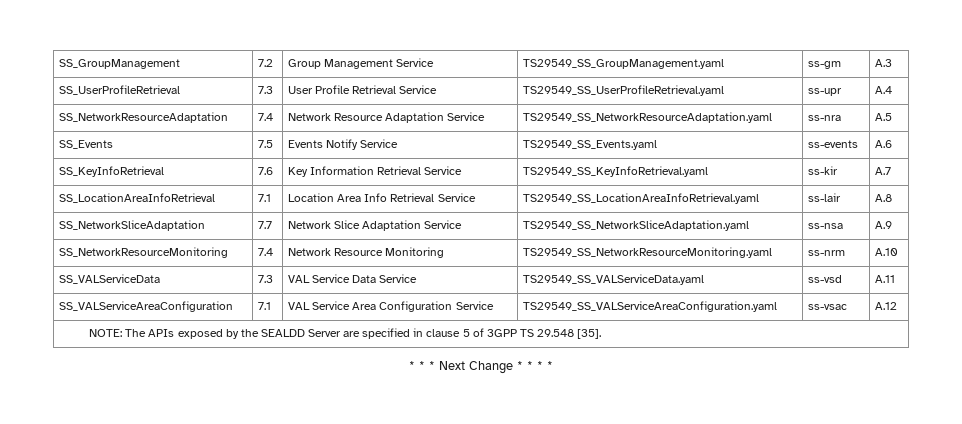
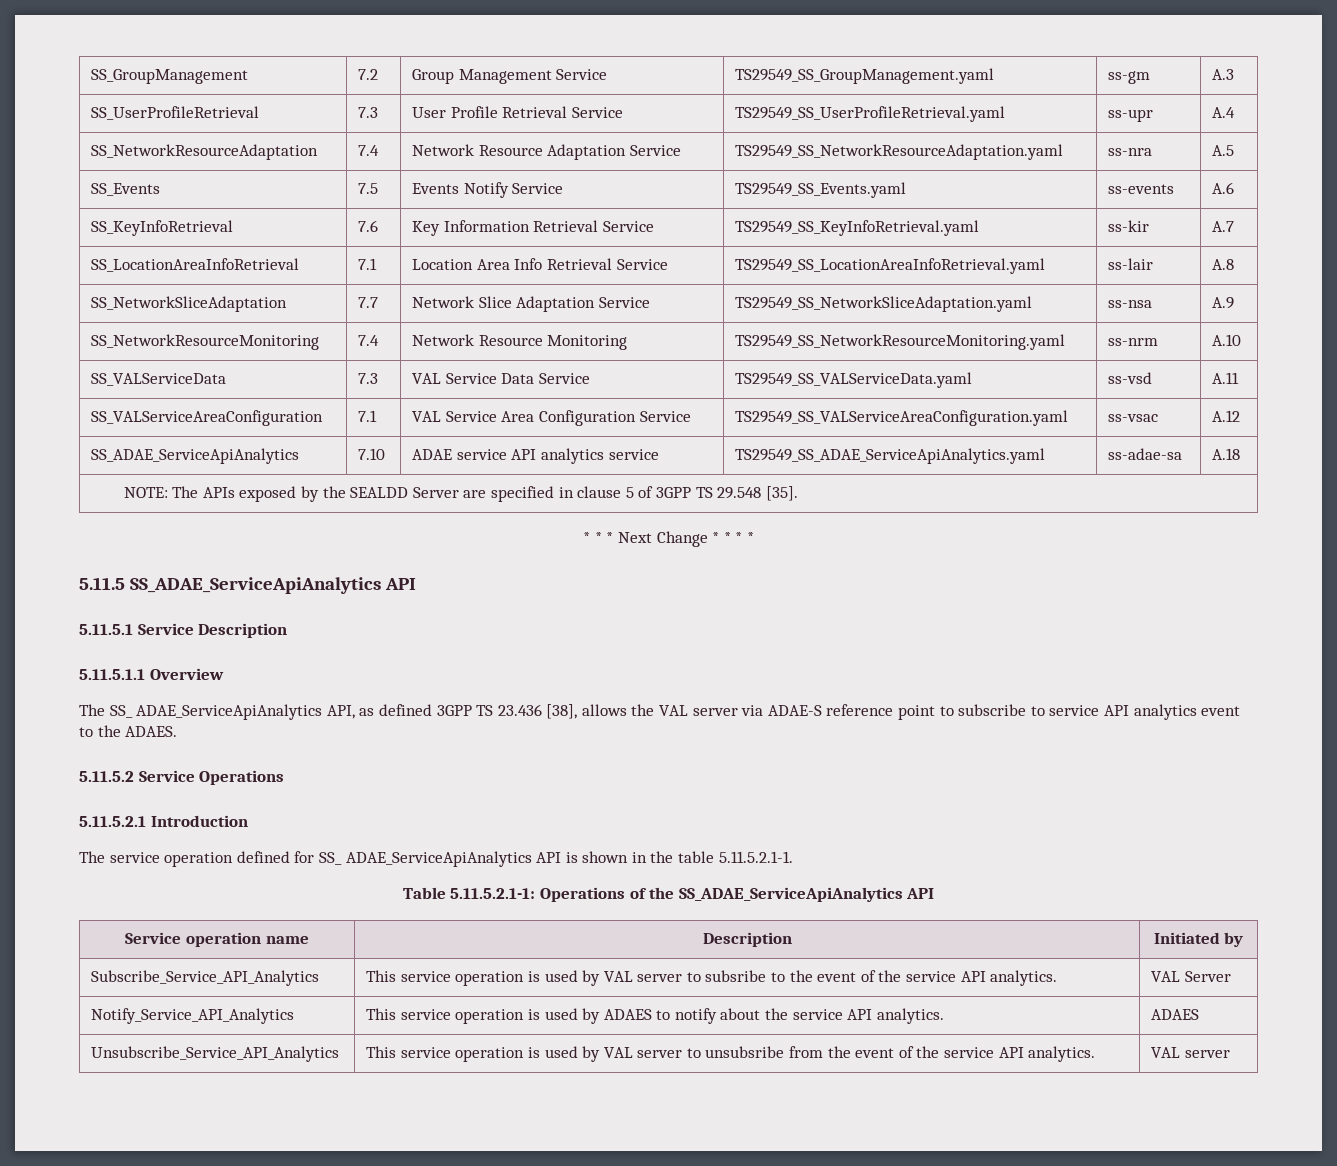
(898, 306) none -> [91,448,300,464] [358,448,386,460] [412,448,659,464] [735,448,1046,464] [1108,448,1183,460] [1212,448,1241,460] // SS_ADAE_ServiceApiAnalytics | 7.10 | ADAE service API analytics service | TS29549_SS_ADAE_ServiceApiAnalytics.yaml | ss-adae-sa | A.18
(553, 365) none -> [79,577,417,594] [79,623,288,638] [79,668,224,680] [79,704,1241,720] [79,725,178,737] [79,770,285,785] [79,815,248,827] [79,851,793,867] [402,887,935,902] [125,932,309,947] [702,932,792,947] [1153,932,1244,947] [91,970,320,986] [366,970,1058,986] [1151,971,1231,982] [91,1008,295,1024] [366,1008,944,1024] [1151,1009,1200,1020] [91,1046,340,1062] [366,1046,1096,1062] [1151,1047,1230,1058] // 5.11.5 SS_ADAE_ServiceApiAnalytics API // 5.11.5.1 Service Description // 5.11.5.1.1 Overview // The SS_ ADAE_ServiceApiAnalytics API, as defined 3GPP TS 23.436 [38], allows the VAL server via ADAE-S reference point to subscribe to service API analytics event to the ADAES. // 5.11.5.2 Service Operations // 5.11.5.2.1 Introduction // The service operation defined for SS_ ADAE_ServiceApiAnalytics API is shown in the table 5.11.5.2.1-1. // Table 5.11.5.2.1-1: Operations of the SS_ADAE_ServiceApiAnalytics API // Service operation name | Description | Initiated by // Subscribe_Service_API_Analytics | This service operation is used by VAL server to subsribe to the event of the service API analytics. | VAL Server // Notify_Service_API_Analytics | This service operation is used by ADAES to notify about the service API analytics. | ADAES // Unsubscribe_Service_API_Analytics | This service operation is used by VAL server to unsubsribe from the event of the service API analytics. | VAL server

